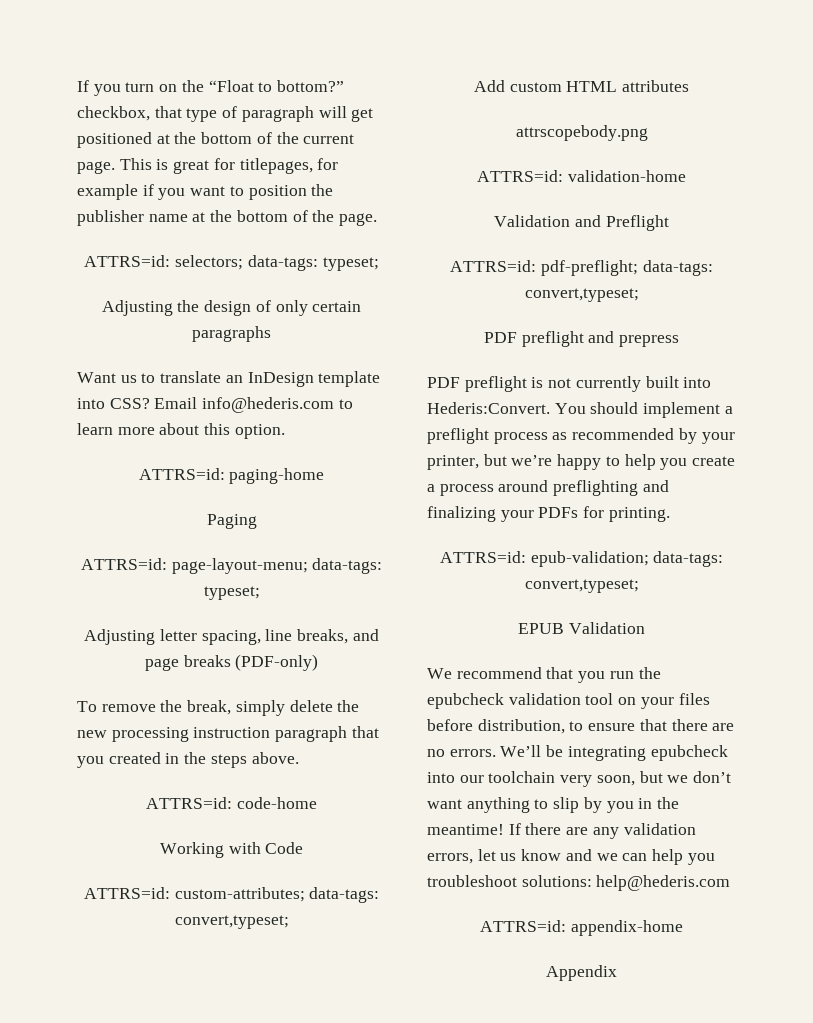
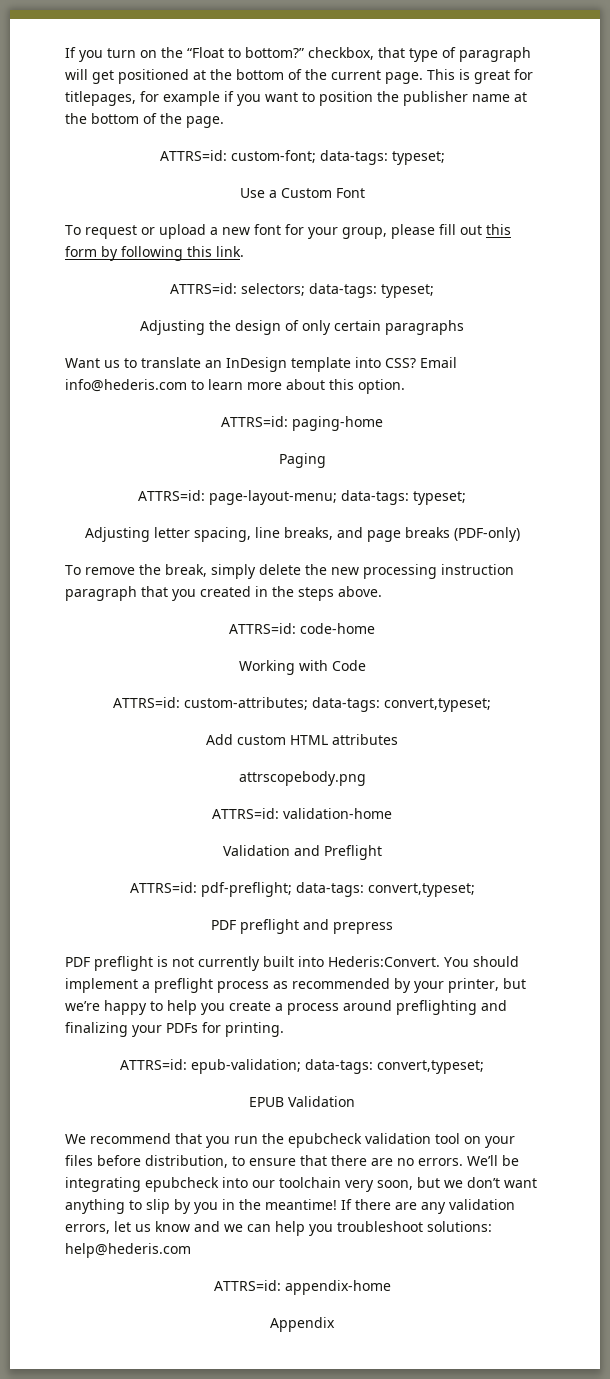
(378, 219) none -> [159,150,445,165] [239,188,365,198] [65,224,511,239] [65,246,244,261] // ATTRS=id: custom-font; data-tags: typeset; // Use a Custom Font // To request or upload a new font for your group, please fill out this form by following this link.

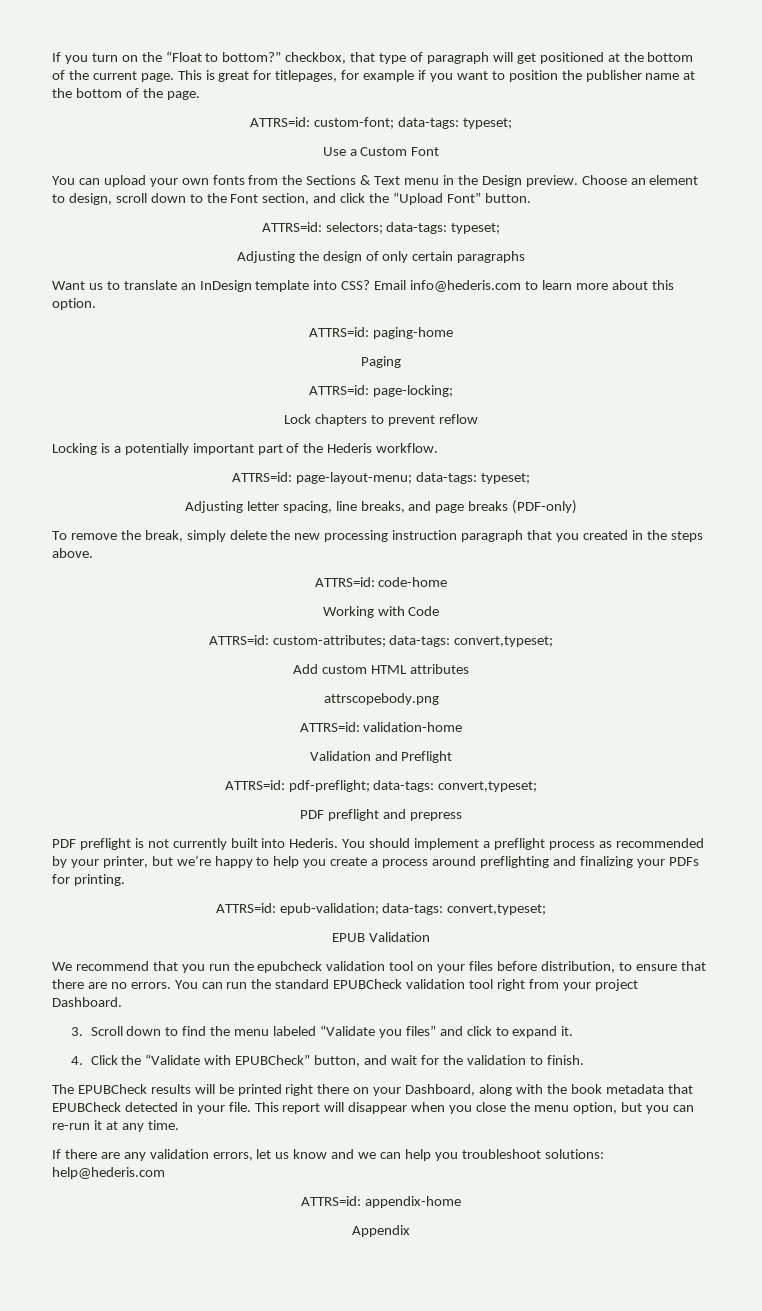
[65,224,511,239] [65,246,244,261] To request or upload a new font for your group, please fill out this form by following this link. -> [52,175,699,187] [52,192,531,205] You can upload your own fonts from the Sections & Text menu in the Design preview. Choose an element to design, scroll down to the Font section, and click the “Upload Font” button.
(326, 460) none -> [309,385,453,397] [284,414,478,426] [52,443,439,455] // ATTRS=id: page-locking; // Lock chapters to prevent reflow // Locking is a potentially important part of the Hederis workflow.
[328,956,440,967] Hederis:Convert. -> [289,838,339,848] Hederis.
[467,1155,519,1166] [65,1177,537,1192] [65,1199,337,1214] We’ll be integrating epubcheck into our toolchain very soon, but we don’t want anything to slip by you in the meantime! -> [174,979,638,991] [52,997,122,1007] [71,1025,574,1038] [71,1054,584,1067] [52,1084,693,1096] [52,1102,694,1114] [52,1120,179,1132] You can run the standard EPUBCheck validation tool right from your project Dashboard. // 3. Scroll down to find the menu labeled “Validate you files” and click to expand it. // 4. Click the “Validate with EPUBCheck” button, and wait for the validation to finish. // The EPUBCheck results will be printed right there on your Dashboard, along with the book metadata that EPUBCheck detected in your file. This report will disappear when you close the menu option, but you can re-run it at any time. //

